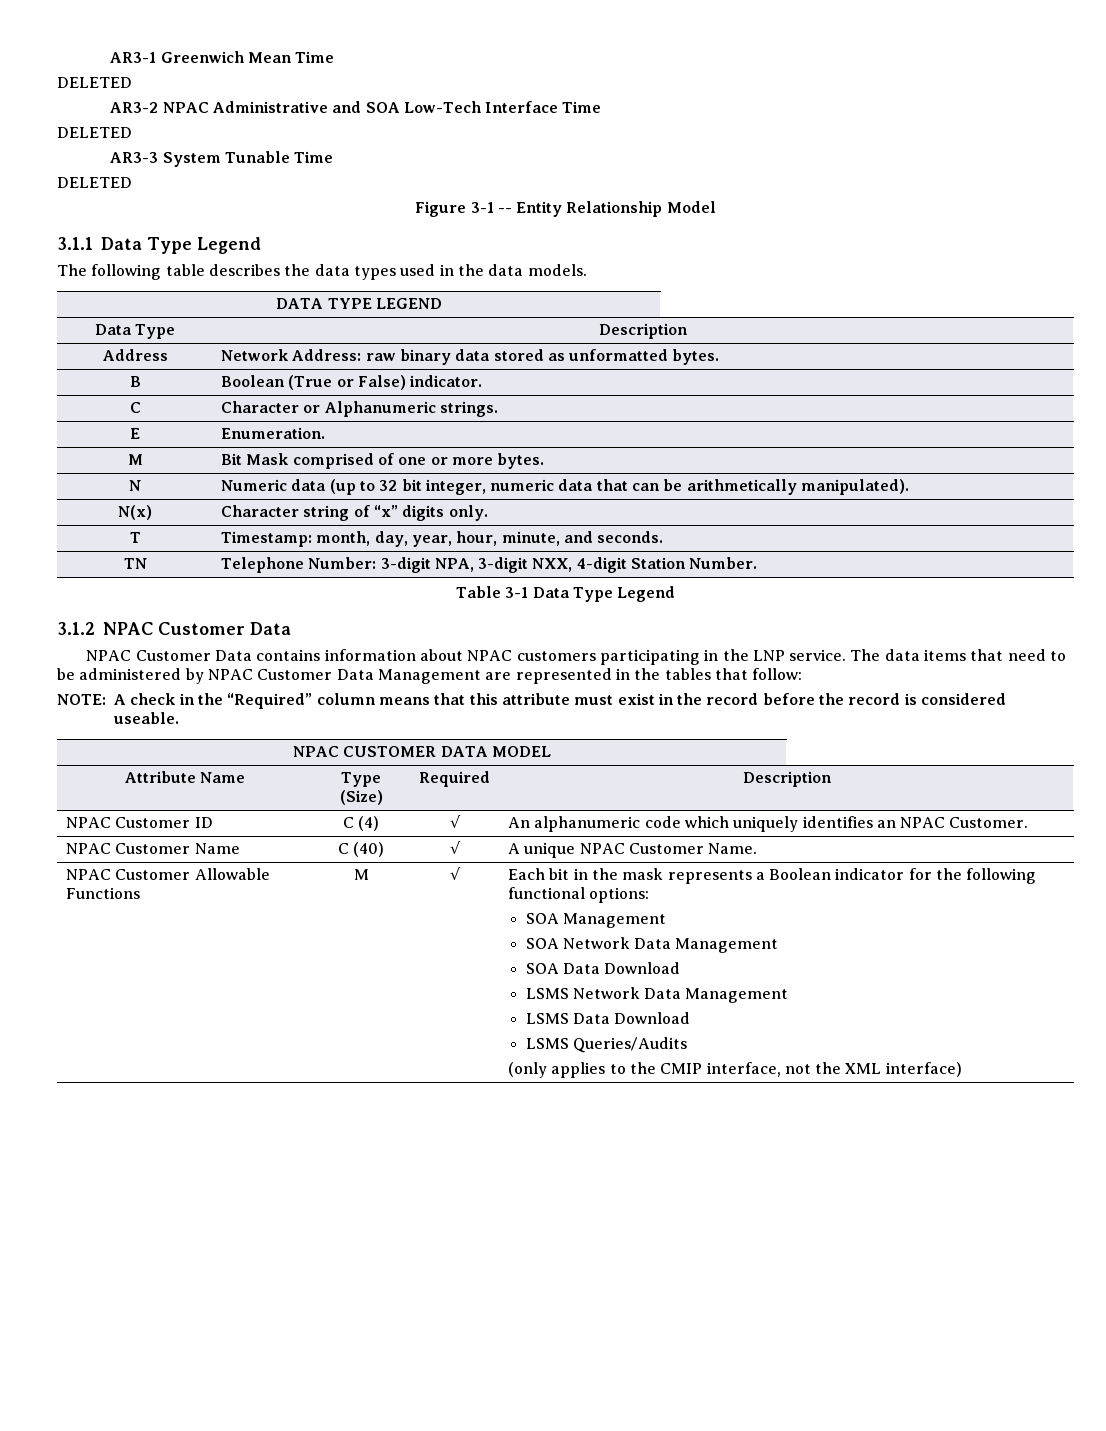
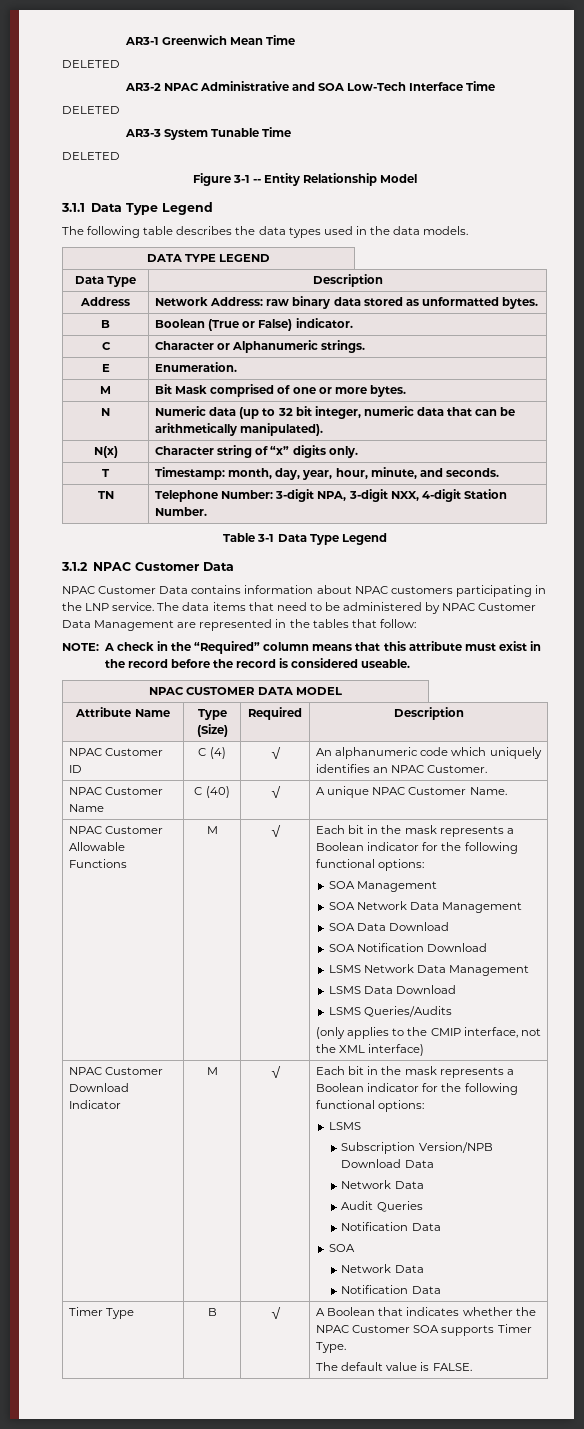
(681, 968) none -> [328,943,487,952] // SOA Notification Download
(962, 1069) none -> [69,1067,164,1075] [69,1083,130,1092] [69,1100,122,1109] [206,1067,218,1075] [270,1066,281,1078] [316,1066,514,1078] [316,1083,518,1095] [316,1100,425,1112] [328,1122,361,1130] [341,1142,493,1154] [341,1159,434,1168] [341,1180,424,1189] [341,1201,423,1212] [341,1222,441,1231] [328,1244,355,1252] [341,1264,424,1273] [341,1285,441,1294] [69,1307,135,1319] [207,1308,217,1316] [270,1307,281,1319] [316,1307,536,1316] [316,1324,532,1336] [316,1342,347,1353] [316,1362,472,1371] // NPAC Customer Download Indicator | M | √ | Each bit in the mask represents a Boolean indicator for the following functional options: // LSMS // Subscription Version/NPB Download Data // Network Data // Audit Queries // Notification Data // SOA // Network Data // Notification Data // Timer Type | B | √ | A Boolean that indicates whether the NPAC Customer SOA supports Timer Type. // The default value is FALSE.

